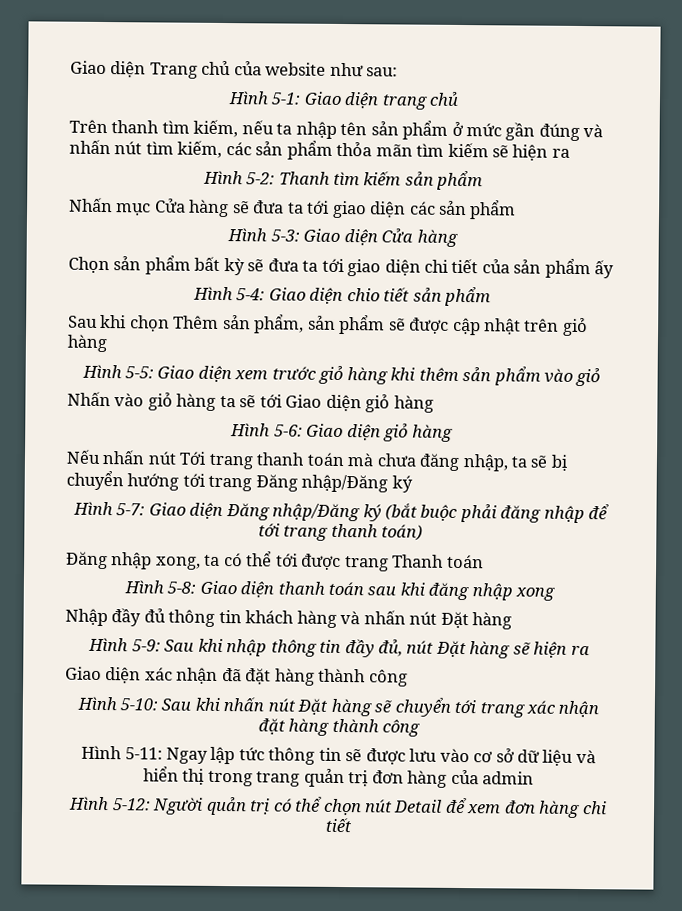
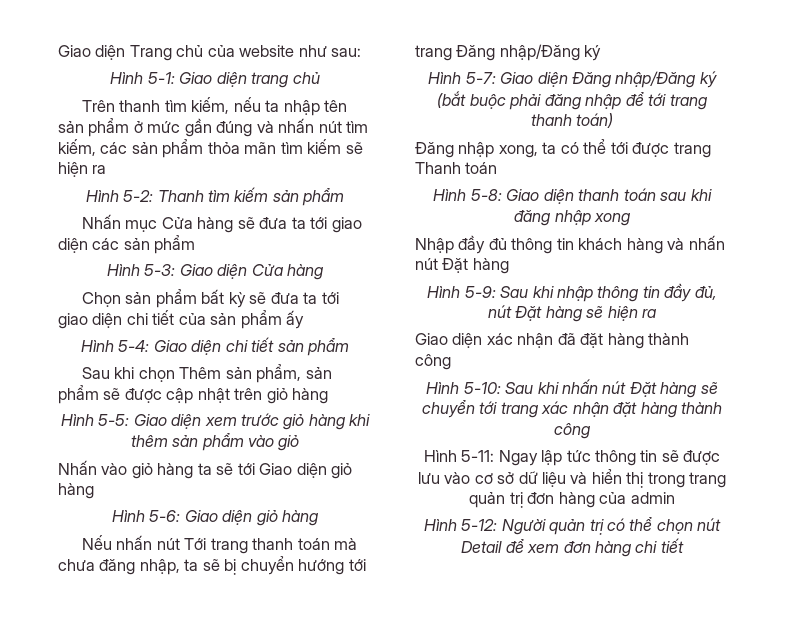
[346,288,380,302] chio -> [225,340,248,352] chi

